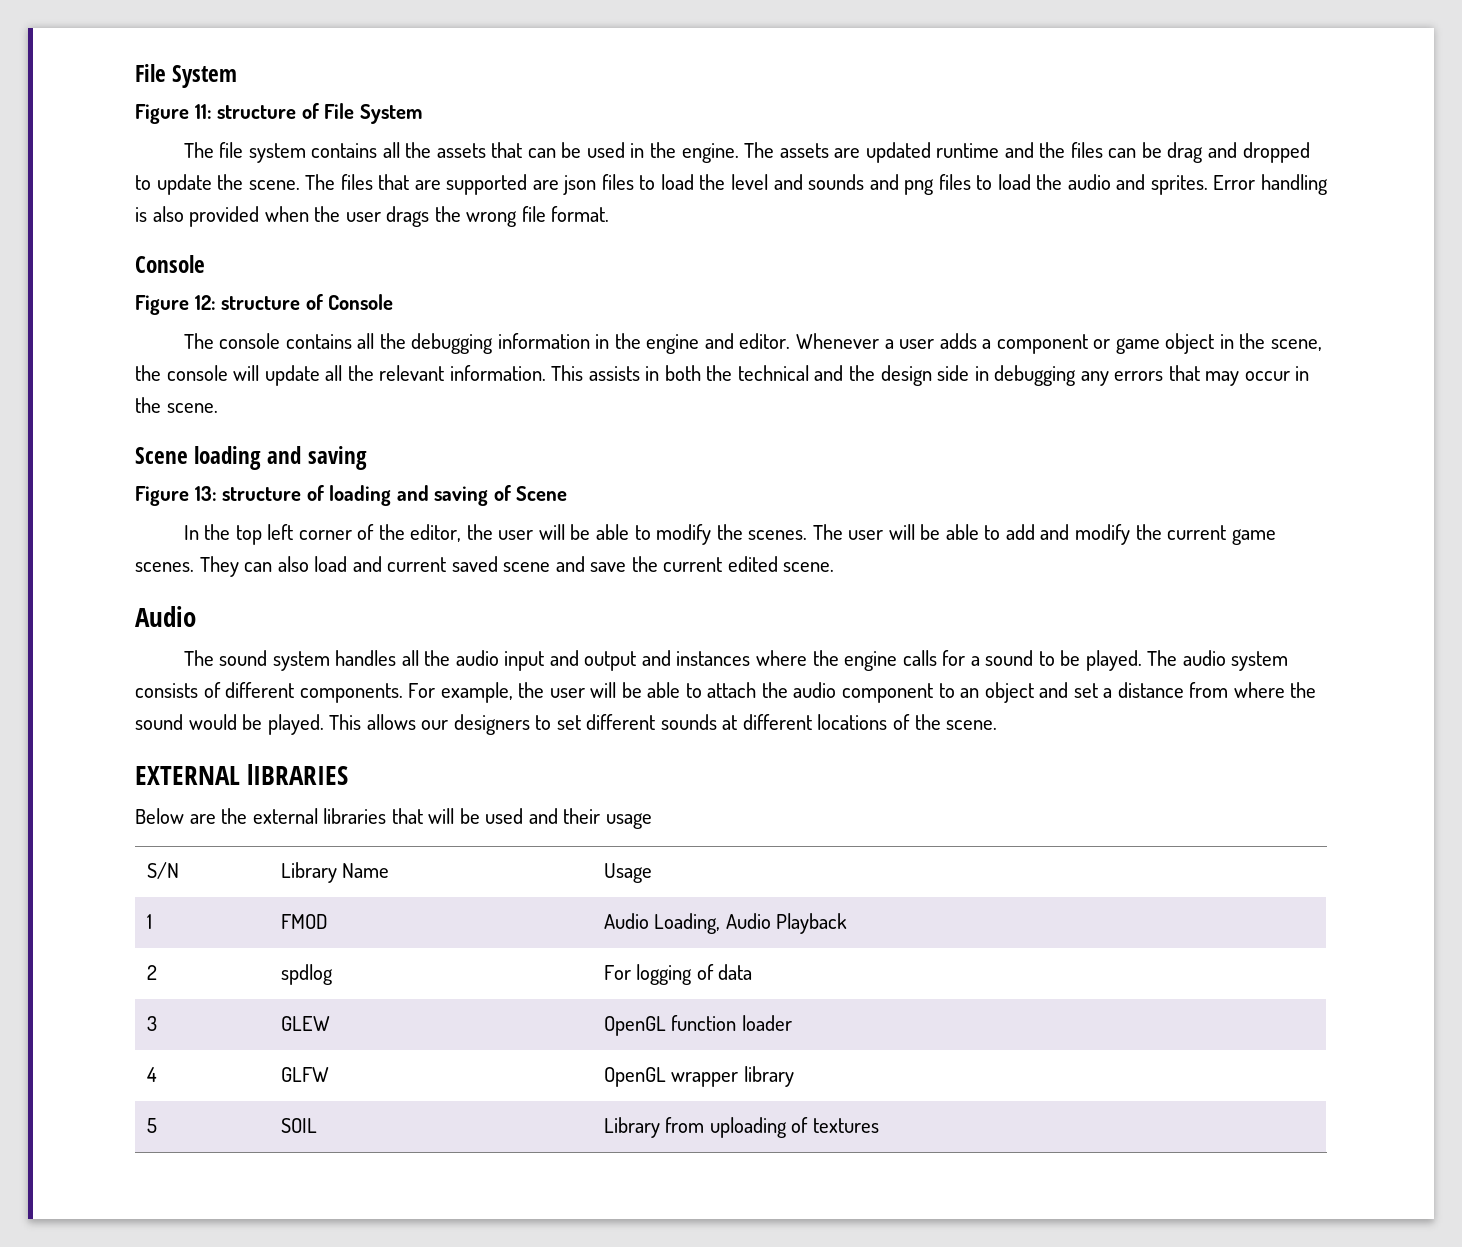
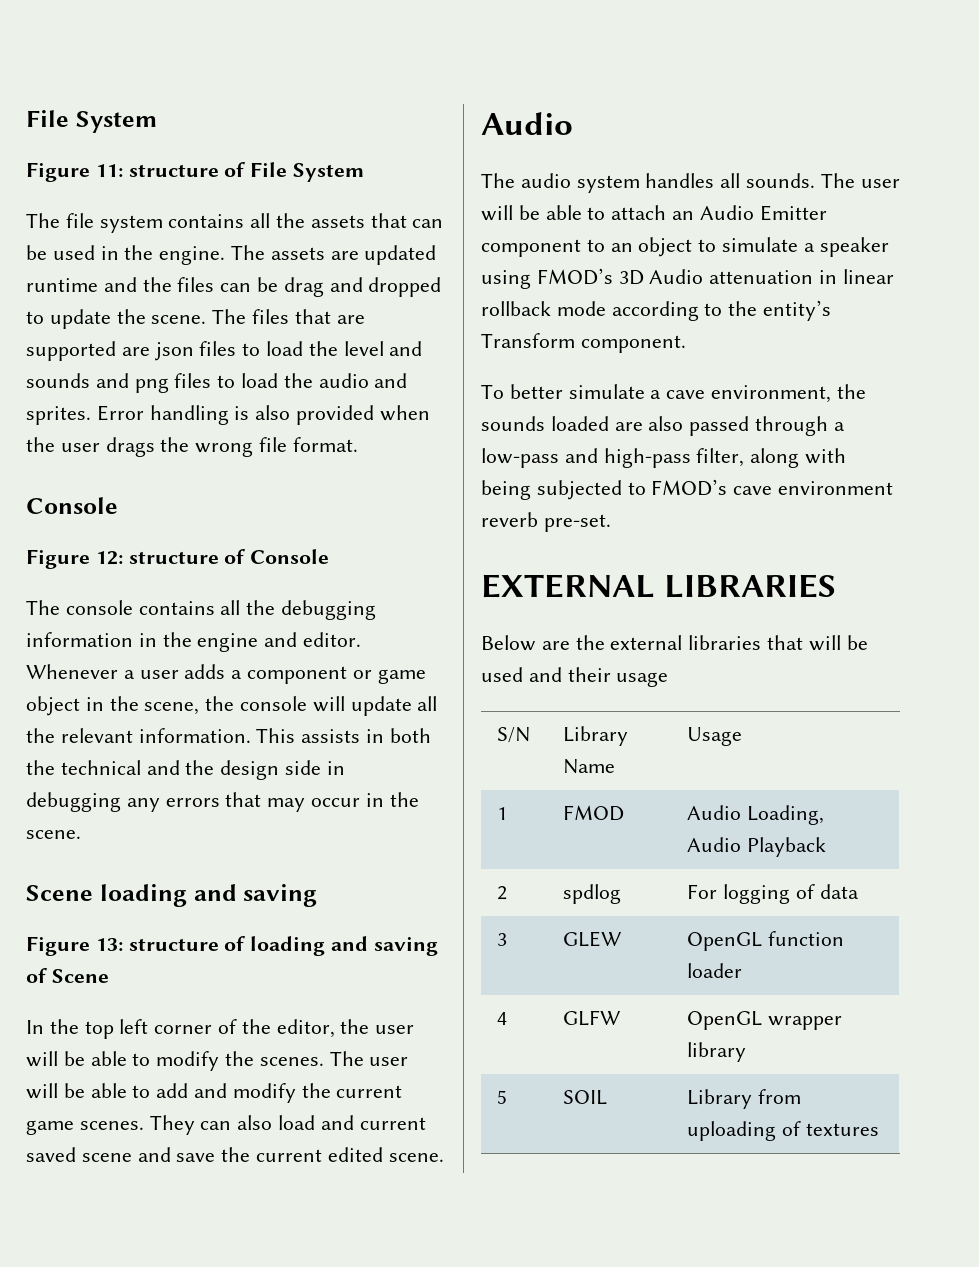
[219,650,268,666] sound -> [520,173,571,188] audio
[424,650,1289,671] [135,682,545,703] the audio input and output and instances where the engine calls for a sound to be played. The audio system consists of different components. For example, the -> [746,173,855,188] sounds. The
[761,682,837,698] the audio -> [672,205,827,221] an Audio Emitter
[1039,682,1317,698] [135,714,998,735] and set a distance from where the sound would be played. This allows our designers to set different sounds at different locations of the scene. -> [698,237,889,257] [481,268,894,289] [481,300,832,321] [481,333,686,353] [481,384,866,403] [481,416,845,436] [481,448,847,468] [481,479,894,500] [481,512,611,532] to simulate a speaker using FMOD’s 3D Audio attenuation in linear rollback mode according to the entity’s Transform component. // To better simulate a cave environment, the sounds loaded are also passed through a low-pass and high-pass filter, along with being subjected to FMOD’s cave environment reverb pre-set.
[247,764,349,785] lIBRARIES -> [664,574,837,598] LIBRARIES

